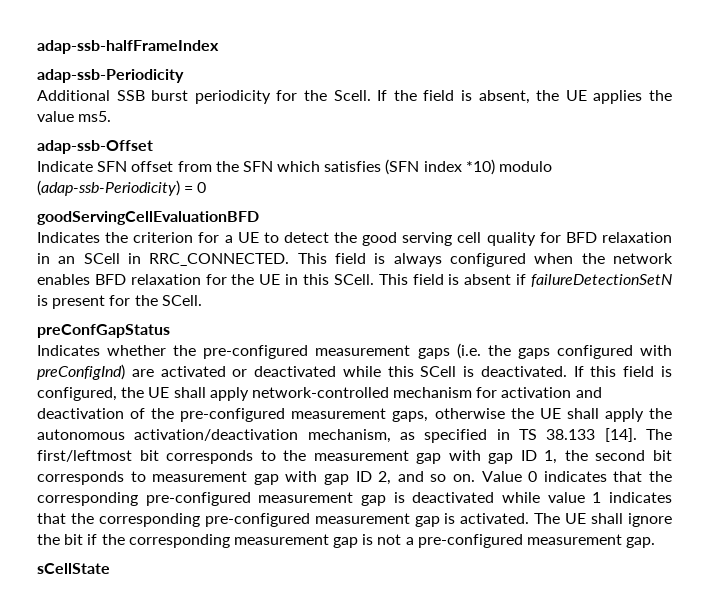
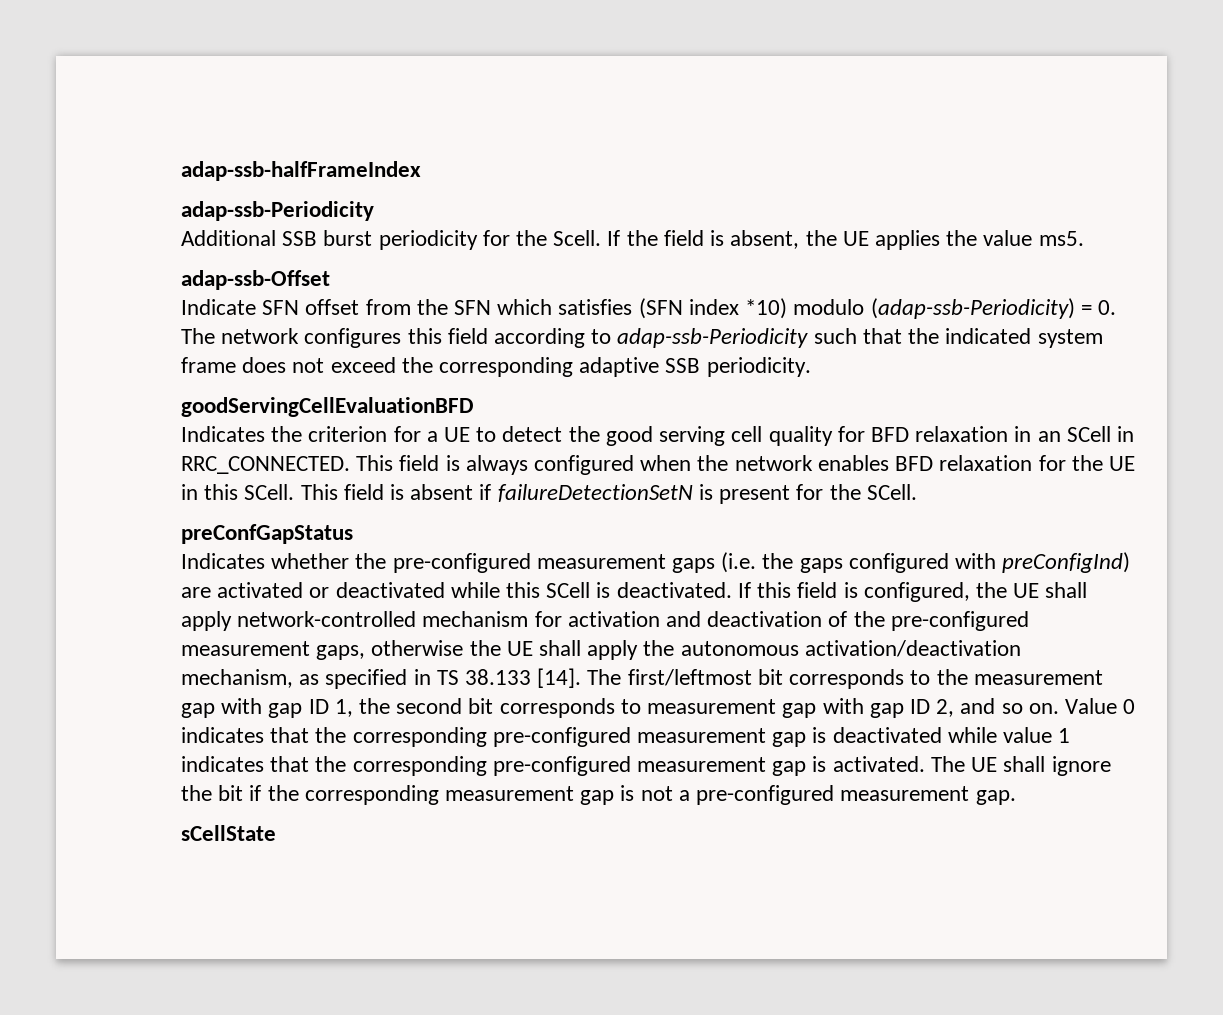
[197,182,207,193] 0 -> [1097,300,1116,315] [181,328,1103,348] [181,357,811,377] 0. The network configures this field according to adap-ssb-Periodicity such that the indicated system frame does not exceed the corresponding adaptive SSB periodicity.

